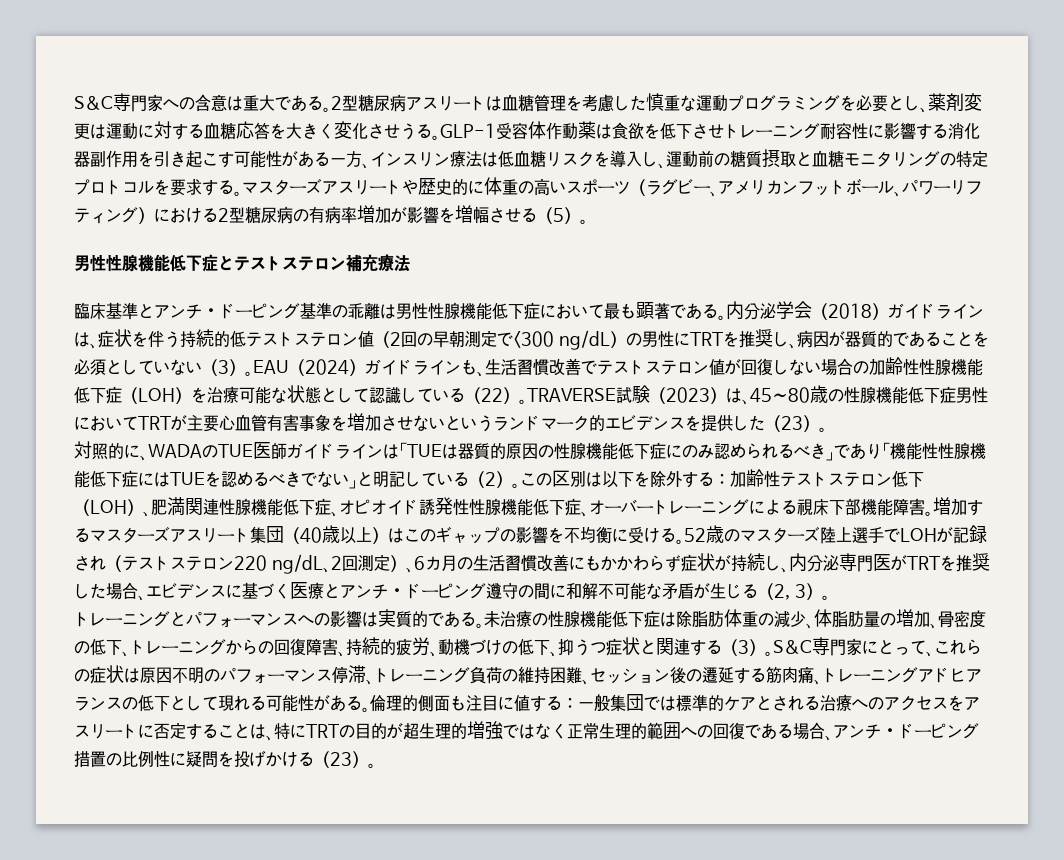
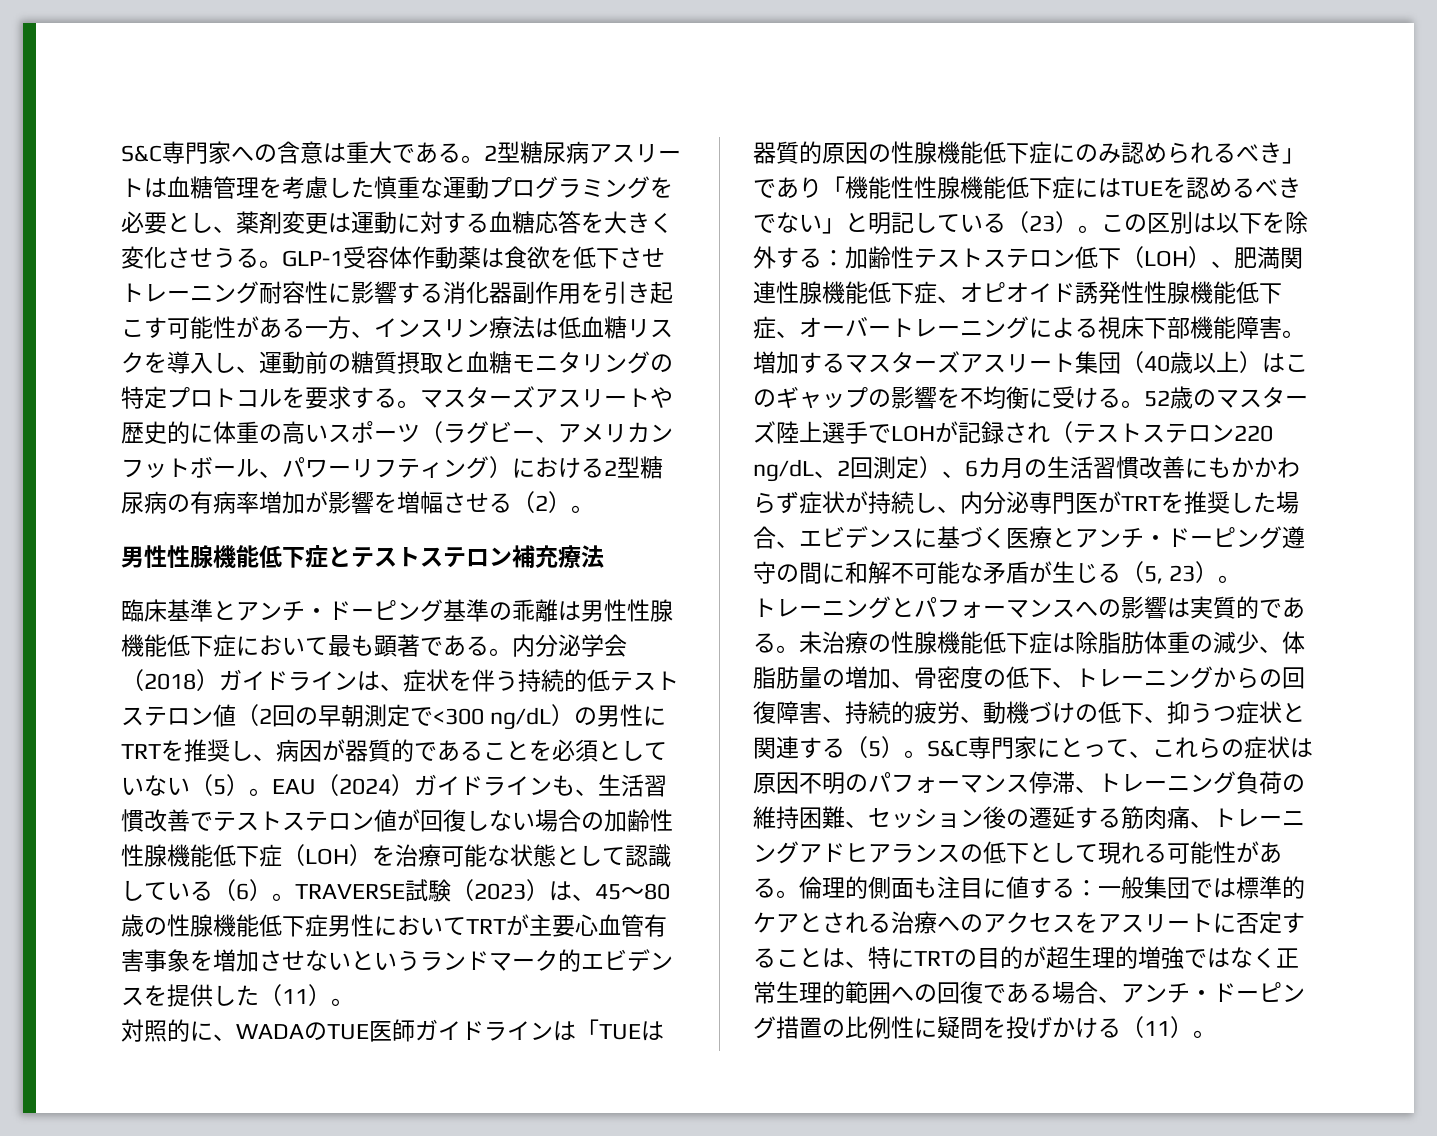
[553,208,564,222] 5 -> [535,495,548,511] 2
[218,360,229,374] 3 -> [213,779,226,795] 5
[481,388,503,402] 22 -> [236,883,249,900] 6
[781,416,803,430] 23 -> [282,989,308,1004] 11
[485,472,496,486] 2 -> [1029,215,1055,232] 23
[774,584,806,600] 2, 3 -> [1144,565,1196,584] 5, 23
[738,640,749,654] 3 -> [868,741,881,757] 5
[330,752,352,766] 23 -> [1144,1021,1170,1036] 11

